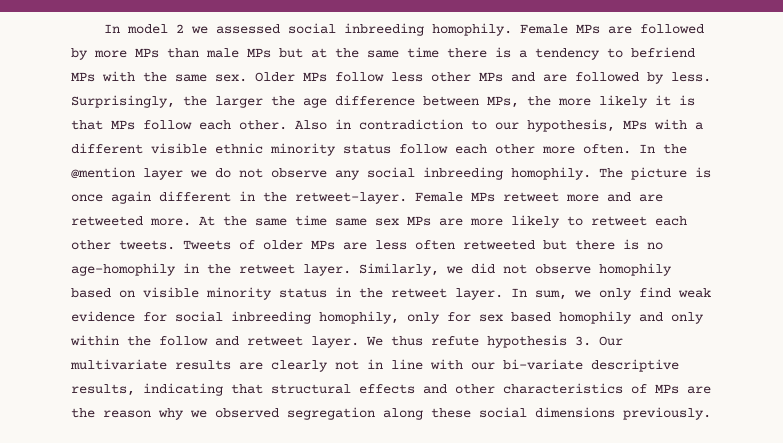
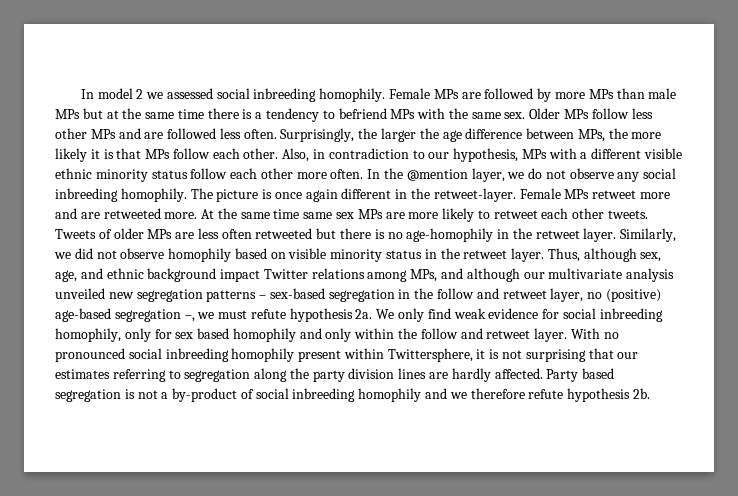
[647,72,711,84] by less. -> [219,128,277,139] less often.
[295,120,327,130] Also -> [282,148,310,162] Also,
[143,168,183,180] layer -> [471,168,505,182] layer,
[511,288,591,300] In sum, we -> [547,248,662,262] [55,268,675,282] [55,288,661,302] [55,308,395,322] Thus, although sex, age, and ethnic background impact Twitter relations among MPs, and although our multivariate analysis unveiled new segregation patterns – sex-based segregation in the follow and retweet layer, no (positive) age-based segregation –, we must refute hypothesis 2a. We
[366,335,623,348] [70,359,679,372] [71,383,711,396] [71,407,711,420] We thus refute hypothesis 3. Our multivariate results are clearly not in line with our bi-variate descriptive results, indicating that structural effects and other characteristics of MPs are the reason why we observed segregation along these social dimensions previously. -> [570,328,619,339] [55,348,639,362] [55,368,615,382] [55,388,650,402] With no pronounced social inbreeding homophily present within Twittersphere, it is not surprising that our estimates referring to segregation along the party division lines are hardly affected. Party based segregation is not a by-product of social inbreeding homophily and we therefore refute hypothesis 2b.

